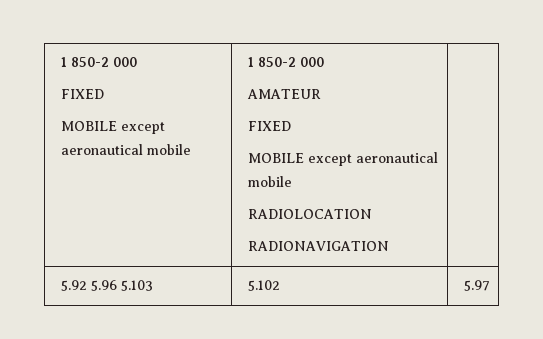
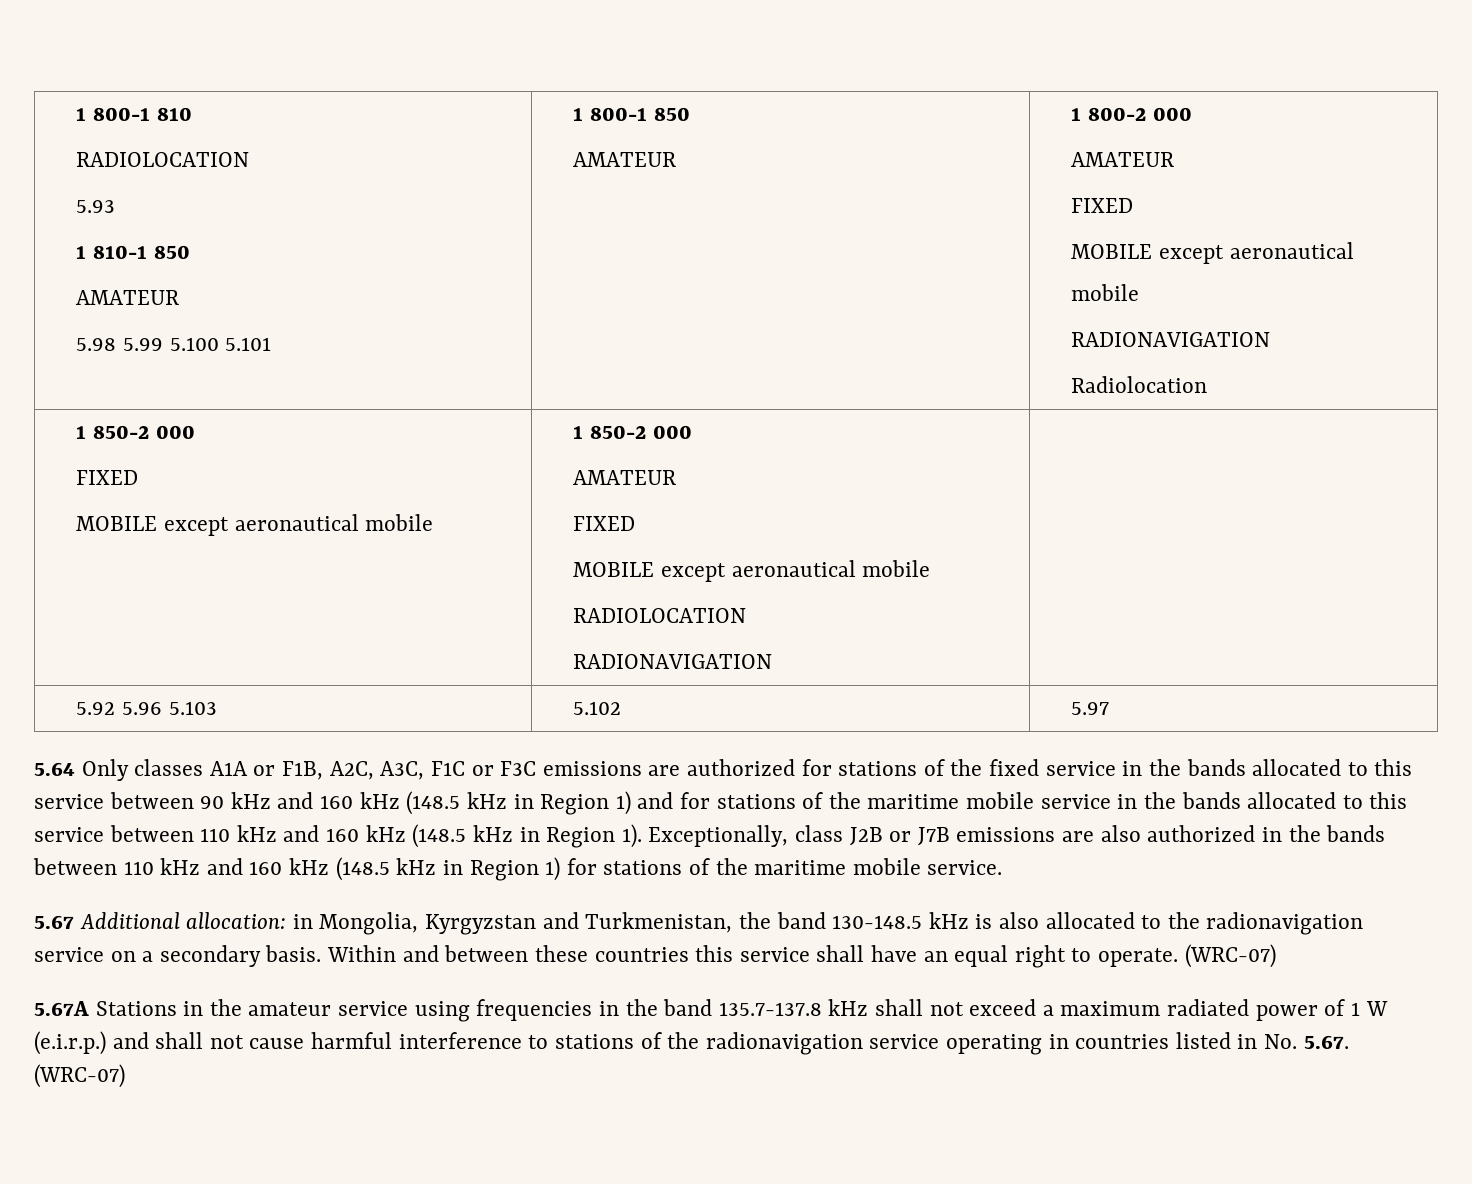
[61,57,68,67] 1 -> [76,107,192,121] [76,152,250,167] [76,200,116,213] [76,245,190,259] [76,290,180,305] [76,337,272,351] [573,107,690,121] [573,152,677,167] [1071,107,1192,121] [1071,152,1175,167] [1071,198,1134,213] [1071,242,1354,264] [1071,284,1140,301] [1071,332,1271,347] [1071,376,1208,393] [76,426,87,439] 1 800-1 810 // RADIOLOCATION // 5.93 // 1 810-1 850 // AMATEUR // 5.98 5.99 5.100 5.101 | 1 800-1 850 // AMATEUR | 1 800-2 000 // AMATEUR // FIXED // MOBILE except aeronautical // mobile // RADIONAVIGATION // Radiolocation // 1
(491, 285) none -> [34,759,1413,781] [34,791,1408,815] [34,824,1386,848] [33,857,1003,881] [34,912,1364,935] [34,944,1276,968] [34,999,1388,1022] [34,1031,1349,1055] [34,1064,125,1088] // 5.64 Only classes A1A or F1B, A2C, A3C, F1C or F3C emissions are authorized for stations of the fixed service in the bands allocated to this service between 90 kHz and 160 kHz (148.5 kHz in Region 1) and for stations of the maritime mobile service in the bands allocated to this service between 110 kHz and 160 kHz (148.5 kHz in Region 1). Exceptionally, class J2B or J7B emissions are also authorized in the bands between 110 kHz and 160 kHz (148.5 kHz in Region 1) for stations of the maritime mobile service. // 5.67 Additional allocation: in Mongolia, Kyrgyzstan and Turkmenistan, the band 130-148.5 kHz is also allocated to the radionavigation service on a secondary basis. Within and between these countries this service shall have an equal right to operate. (WRC-07) // 5.67A Stations in the amateur service using frequencies in the band 135.7-137.8 kHz shall not exceed a maximum radiated power of 1 W (e.i.r.p.) and shall not cause harmful interference to stations of the radionavigation service operating in countries listed in No. 5.67. (WRC-07)

